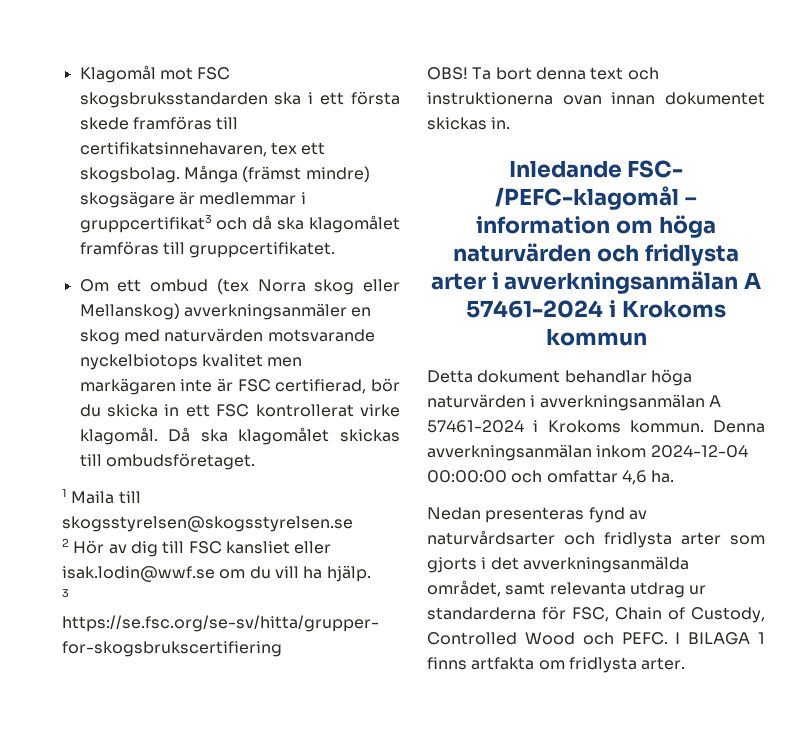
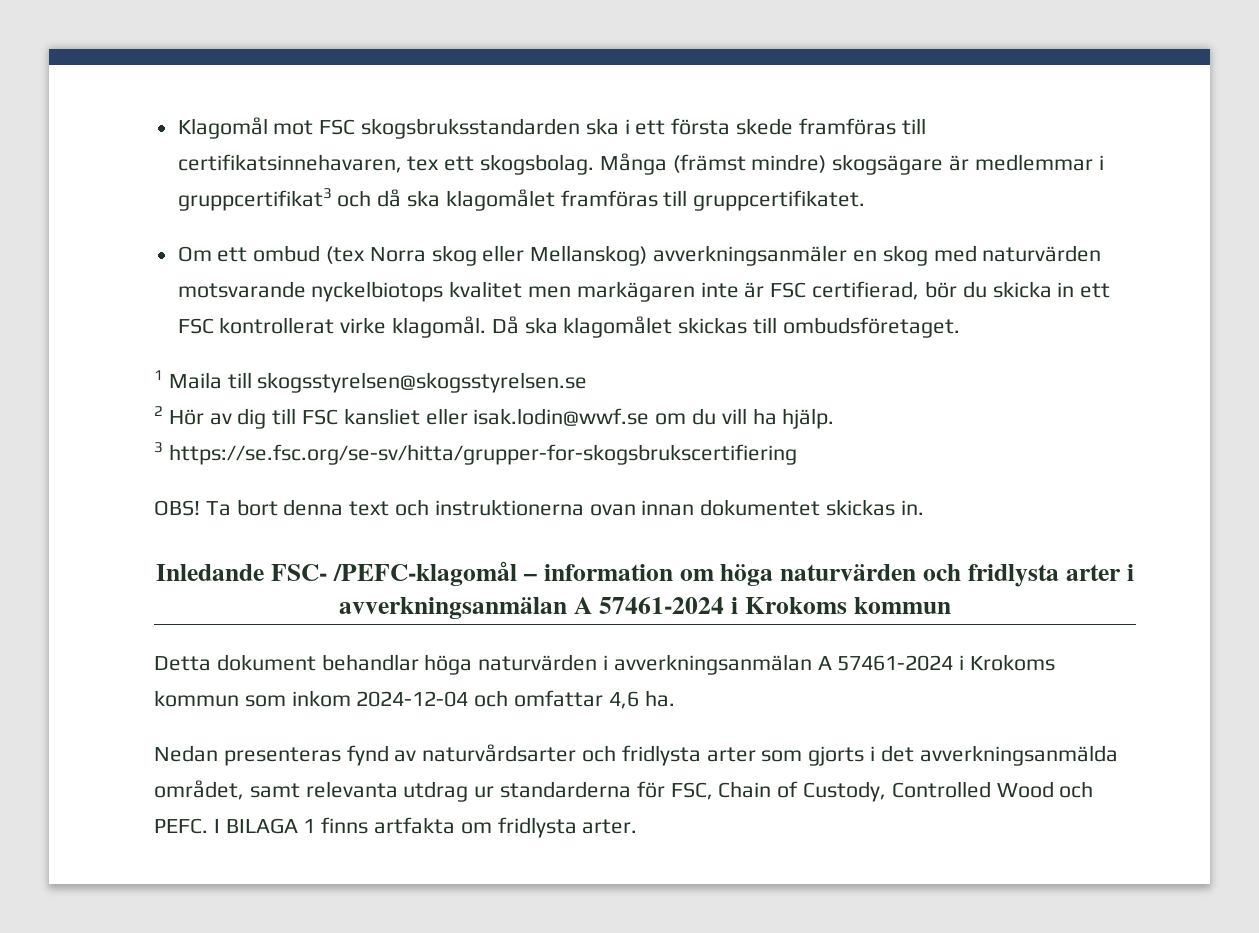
[629,420,765,433] [427,444,592,461] kommun. Denna avverkningsanmälan -> [154,690,286,707] kommun som
[427,470,507,483] 00:00:00 -> (469, 699) none

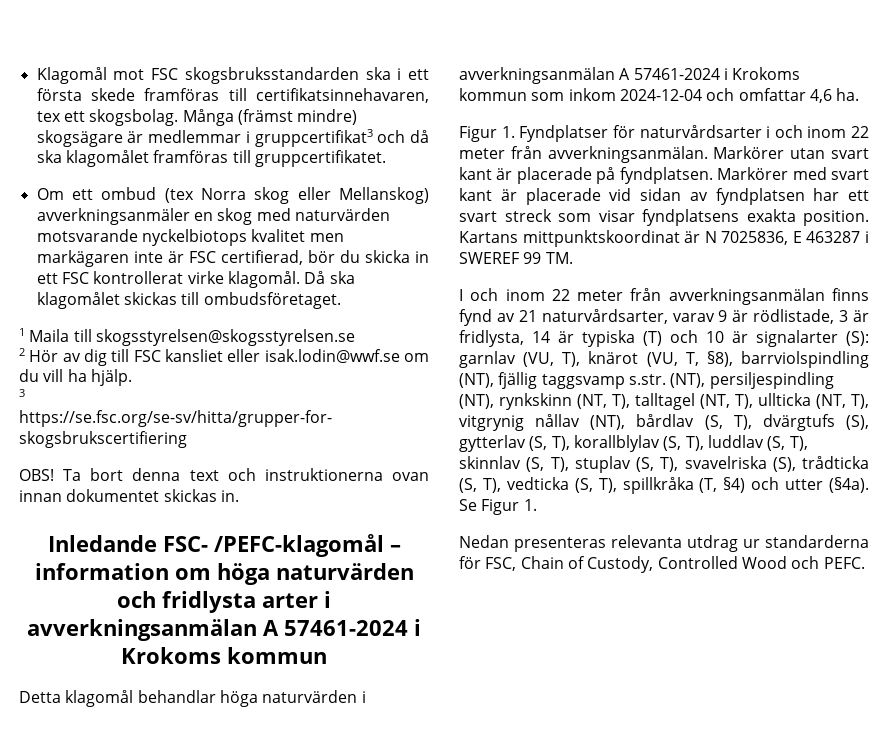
[216,654,316,671] dokument -> [65,690,134,707] klagomål
[154,744,1118,766] [154,780,300,800] Nedan presenteras fynd av naturvårdsarter och fridlysta arter som gjorts i det avverkningsanmälda området, samt -> [459,125,869,142] [459,146,869,163] [459,167,869,184] [459,188,869,205] [459,209,869,226] [459,230,869,247] [459,252,573,264] [459,288,869,305] [459,309,870,326] [459,330,869,347] [459,351,869,368] [459,372,834,389] [459,393,869,410] [459,414,869,431] [459,435,808,452] [459,456,869,473] [459,477,869,494] [459,499,537,515] [459,535,606,552] Figur 1. Fyndplatser för naturvårdsarter i och inom 22 meter från avverkningsanmälan. Markörer utan svart kant är placerade på fyndplatsen. Markörer med svart kant är placerade vid sidan av fyndplatsen har ett svart streck som visar fyndplatsens exakta position. Kartans mittpunktskoordinat är N 7025836, E 463287 i SWEREF 99 TM. // I och inom 22 meter från avverkningsanmälan finns fynd av 21 naturvårdsarter, varav 9 är rödlistade, 3 är fridlysta, 14 är typiska (T) och 10 är signalarter (S): garnlav (VU, T), knärot (VU, T, §8), barrviolspindling (NT), fjällig taggsvamp s.str. (NT), persiljespindling (NT), rynkskinn (NT, T), talltagel (NT, T), ullticka (NT, T), vitgrynig nållav (NT), bårdlav (S, T), dvärgtufs (S), gytterlav (S, T), korallblylav (S, T), luddlav (S, T), skinnlav (S, T), stuplav (S, T), svavelriska (S), trådticka (S, T), vedticka (S, T), spillkråka (T, §4) och utter (§4a). Se Figur 1. // Nedan presenteras
[213,817,638,838] I BILAGA 1 finns artfakta om fridlysta arter. -> (865, 563) none

